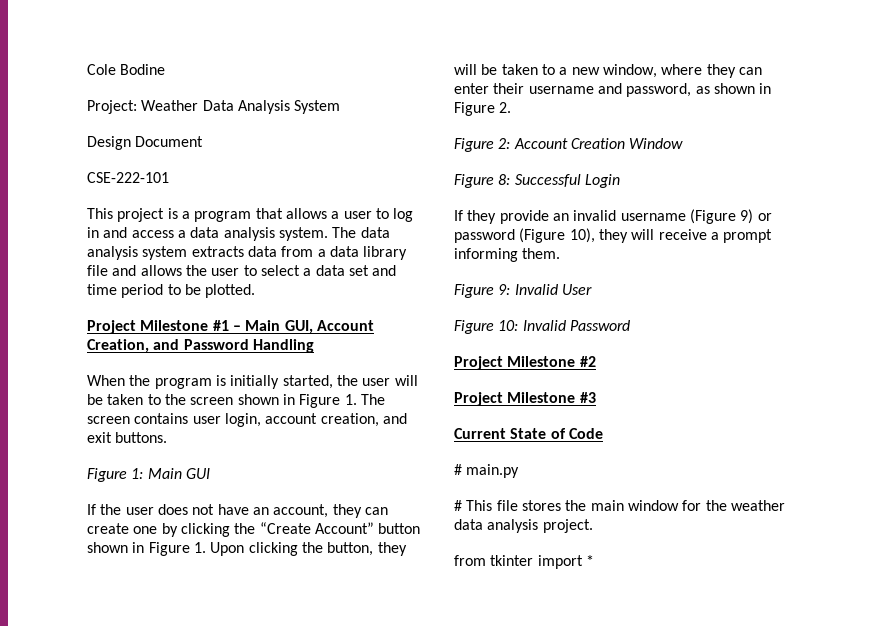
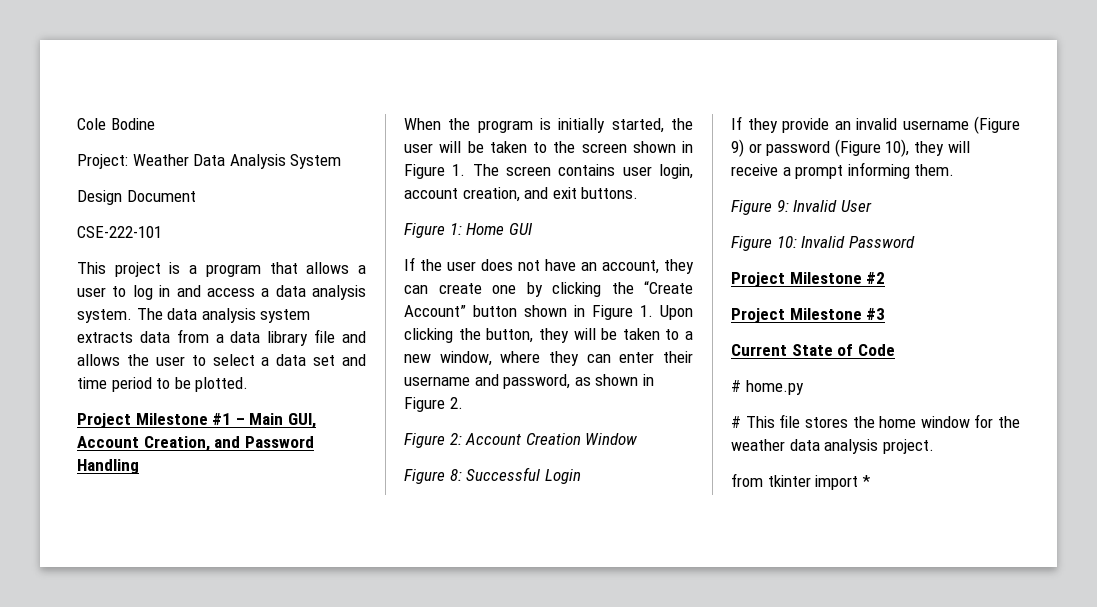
[147,468,182,479] Main -> [466,223,505,235] Home
[466,464,520,478] main.py -> [745,380,804,395] home.py
[590,500,624,511] main -> [879,416,917,428] home

